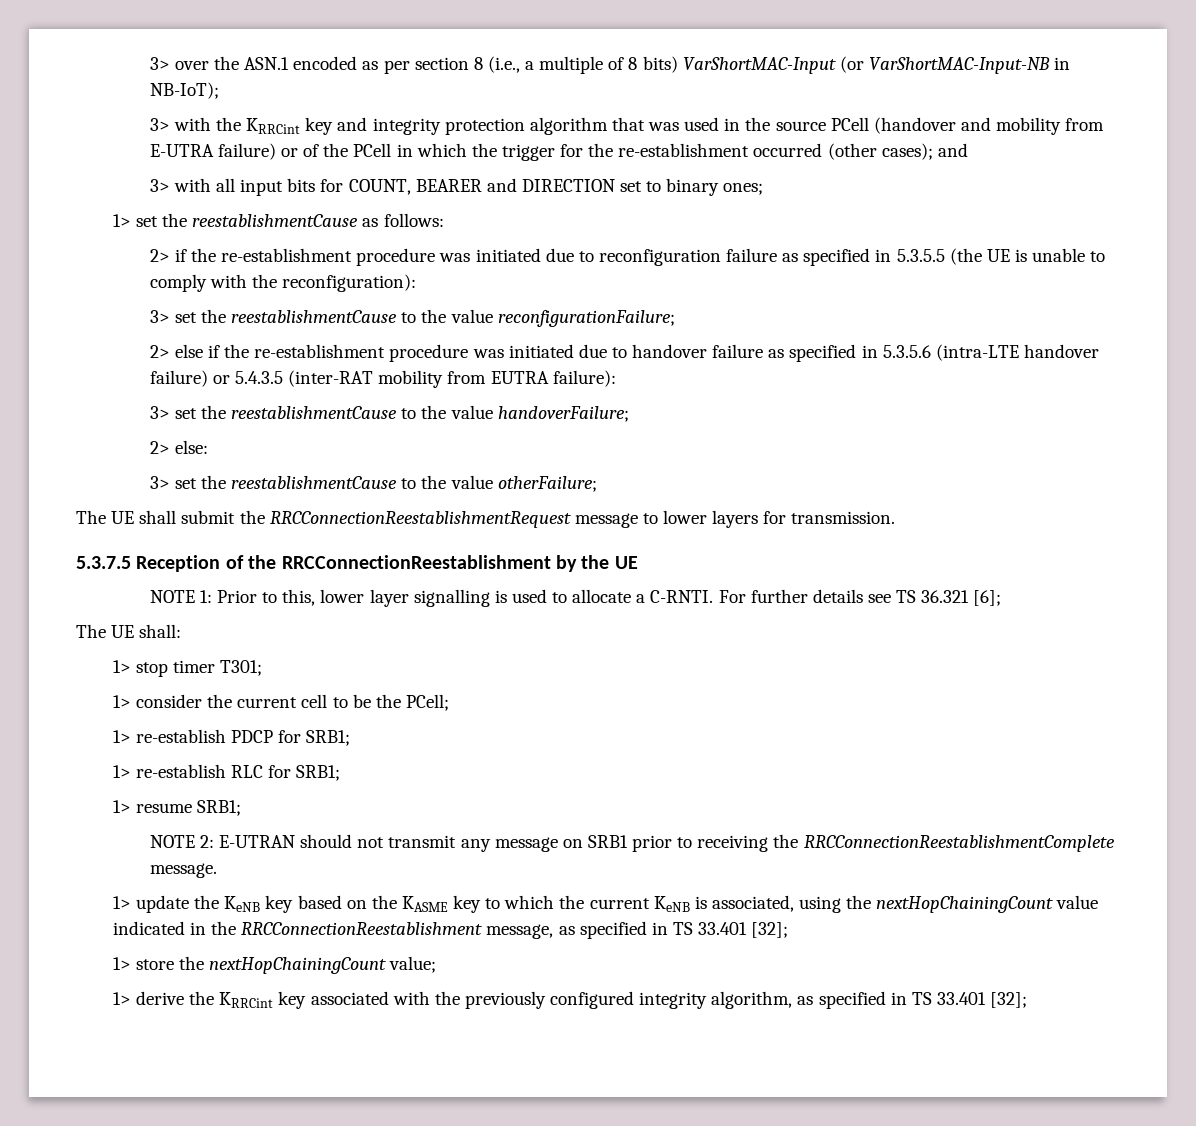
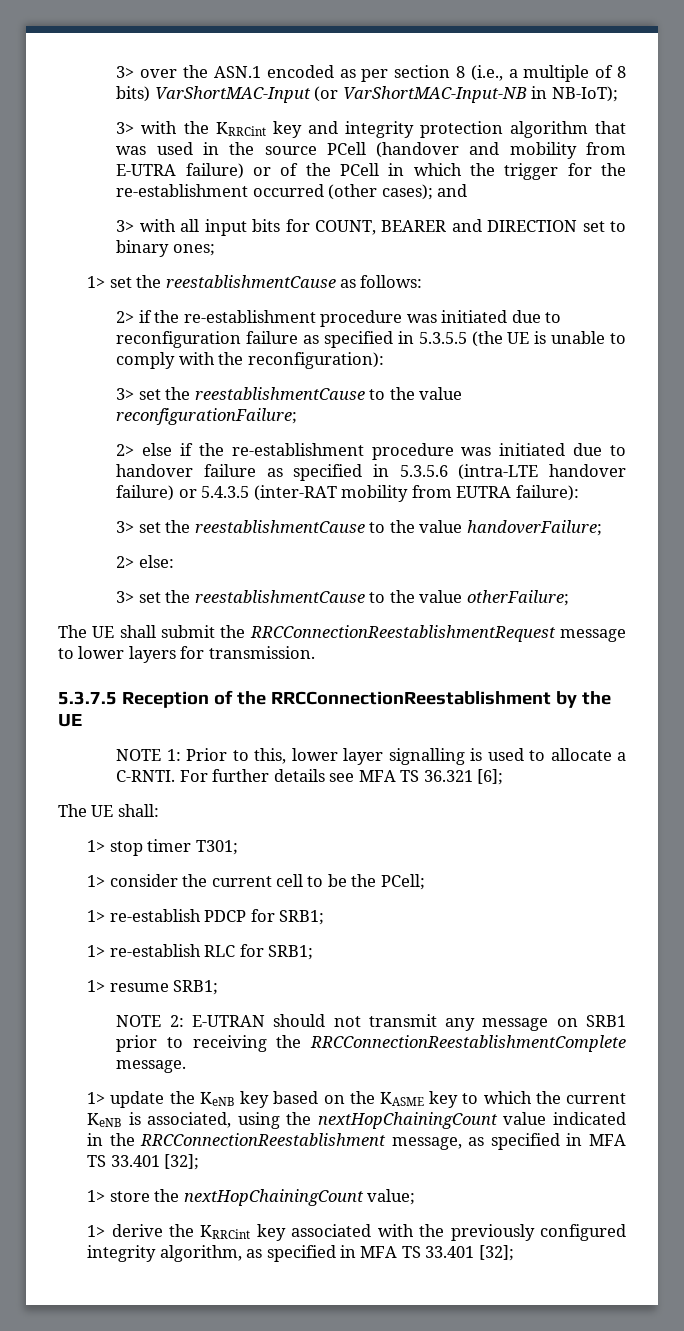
(891, 598) none -> [358,770,396,782] MFA
(668, 928) none -> [589,1134,627,1146] MFA
(907, 998) none -> [360,1246,398,1258] MFA

